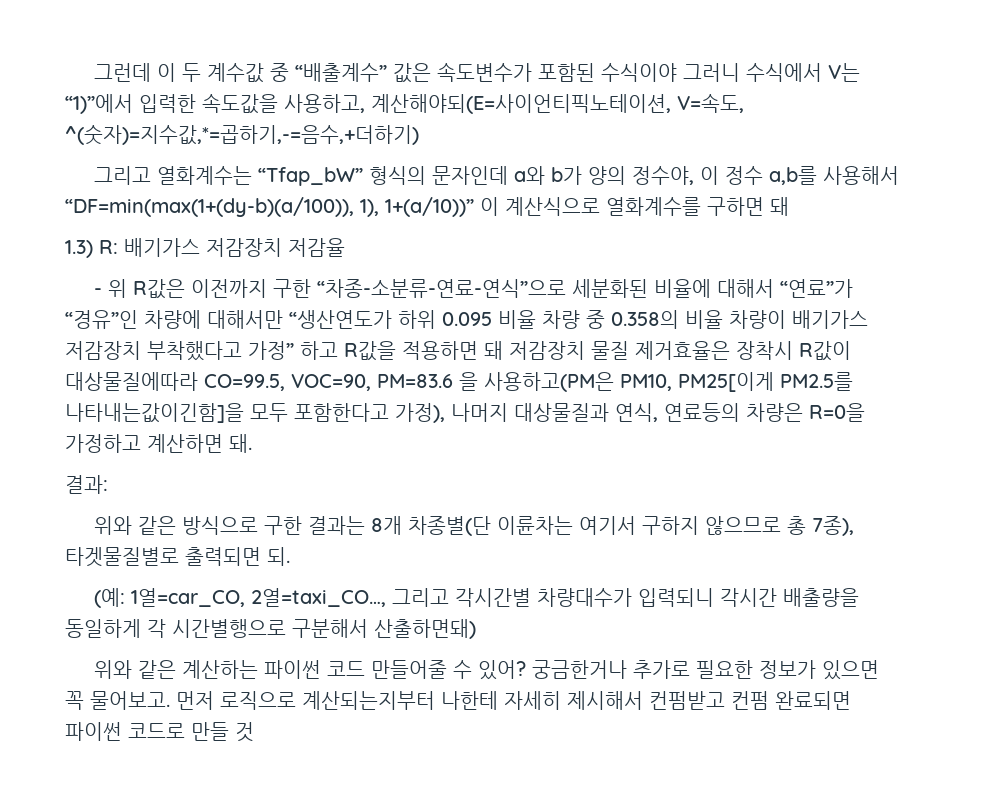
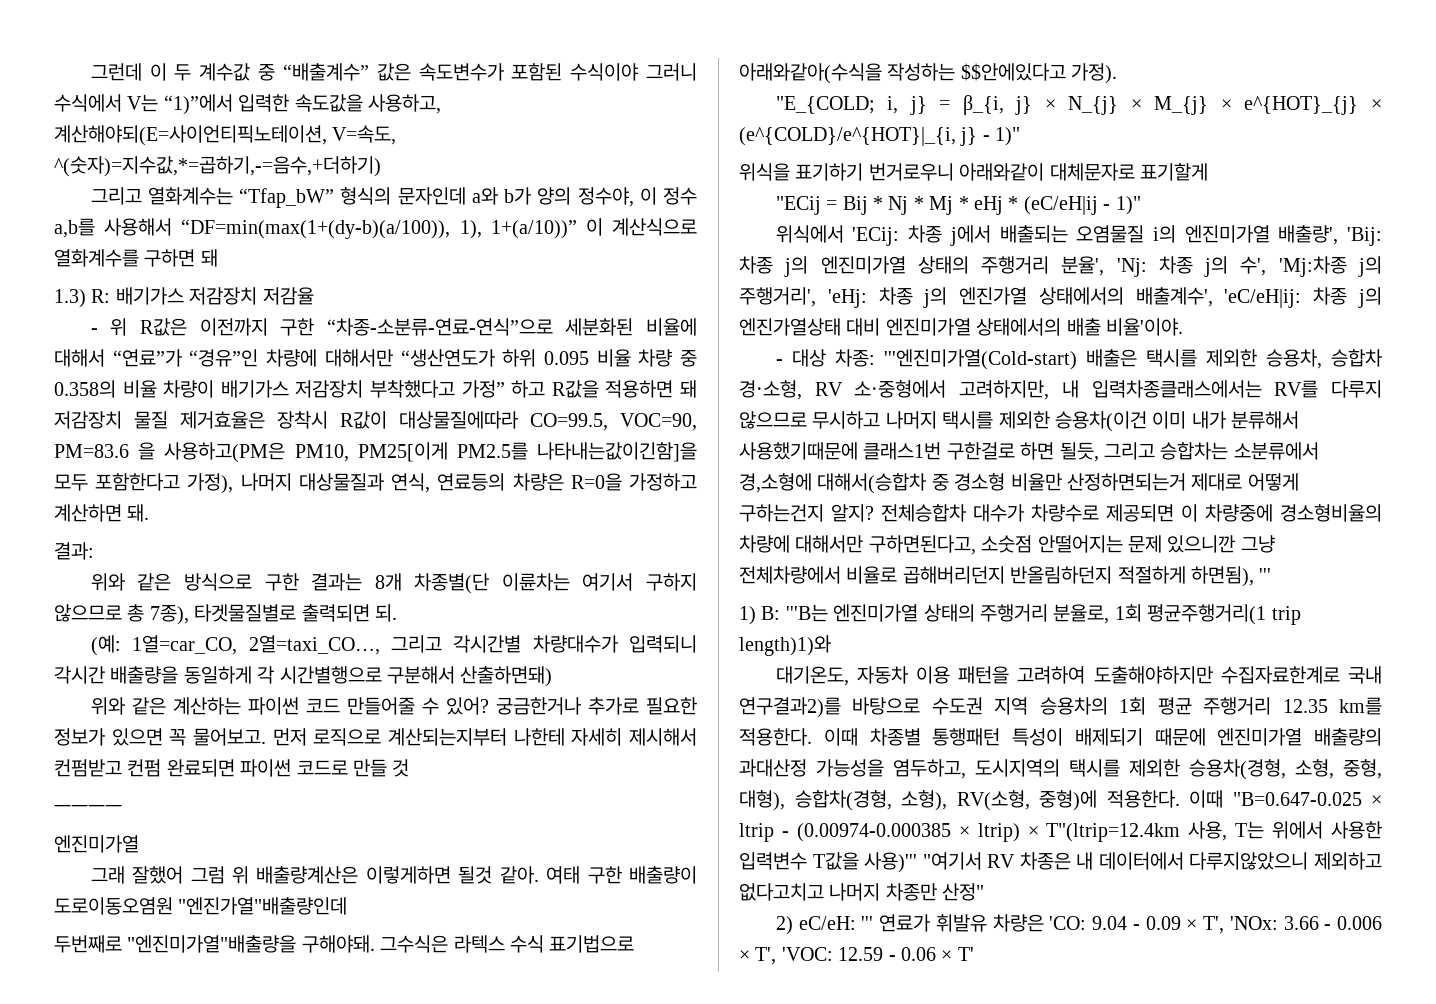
(254, 732) none -> [54,804,122,813] [54,835,139,853] [90,866,698,884] [54,897,348,915] [54,935,635,953] [739,63,1118,84] [775,95,1382,115] [739,127,1021,146] [739,163,1208,181] [775,196,1141,215] [775,225,1382,246] [739,256,1382,277] [739,287,1382,308] [739,318,1183,336] [775,349,1383,370] [739,380,1383,400] [739,411,1300,432] [739,442,1319,462] [739,473,1299,494] [739,504,1382,522] [739,535,1275,555] [739,566,1272,587] [739,604,1301,625] [739,635,831,656] [775,666,1382,686] [739,697,1382,718] [739,728,1382,746] [739,759,1382,780] [739,790,1382,811] [739,821,1382,842] [739,852,1382,873] [739,883,985,901] [775,914,1382,935] [739,947,974,965] // ㅡㅡㅡㅡ // 엔진미가열 // 그래 잘했어 그럼 위 배출량계산은 이렇게하면 될것 같아. 여태 구한 배출량이 도로이동오염원 "엔진가열"배출량인데 // 두번째로 "엔진미가열"배출량을 구해야돼. 그수식은 라텍스 수식 표기법으로 아래와같아(수식을 작성하는 $$안에있다고 가정). // "E_{COLD; i, j} = β_{i, j} × N_{j} × M_{j} × e^{HOT}_{j} × (e^{COLD}/e^{HOT}|_{i, j} - 1)" // 위식을 표기하기 번거로우니 아래와같이 대체문자로 표기할게 // "ECij = Bij * Nj * Mj * eHj * (eC/eH|ij - 1)" // 위식에서 'ECij: 차종 j에서 배출되는 오염물질 i의 엔진미가열 배출량', 'Bij: 차종 j의 엔진미가열 상태의 주행거리 분율', 'Nj: 차종 j의 수', 'Mj:차종 j의 주행거리', 'eHj: 차종 j의 엔진가열 상태에서의 배출계수', 'eC/eH|ij: 차종 j의 엔진가열상태 대비 엔진미가열 상태에서의 배출 비율'이야. // - 대상 차종: '''엔진미가열(Cold-start) 배출은 택시를 제외한 승용차, 승합차 경·소형, RV 소·중형에서 고려하지만, 내 입력차종클래스에서는 RV를 다루지 않으므로 무시하고 나머지 택시를 제외한 승용차(이건 이미 내가 분류해서 사용했기때문에 클래스1번 구한걸로 하면 될듯, 그리고 승합차는 소분류에서 경,소형에 대해서(승합차 중 경소형 비율만 산정하면되는거 제대로 어떻게 구하는건지 알지? 전체승합차 대수가 차량수로 제공되면 이 차량중에 경소형비율의 차량에 대해서만 구하면된다고, 소숫점 안떨어지는 문제 있으니깐 그냥 전체차량에서 비율로 곱해버리던지 반올림하던지 적절하게 하면됨), ''' // 1) B: '''B는 엔진미가열 상태의 주행거리 분율로, 1회 평균주행거리(1 trip length)1)와 // 대기온도, 자동차 이용 패턴을 고려하여 도출해야하지만 수집자료한계로 국내 연구결과2)를 바탕으로 수도권 지역 승용차의 1회 평균 주행거리 12.35 km를 적용한다. 이때 차종별 통행패턴 특성이 배제되기 때문에 엔진미가열 배출량의 과대산정 가능성을 염두하고, 도시지역의 택시를 제외한 승용차(경형, 소형, 중형, 대형), 승합차(경형, 소형), RV(소형, 중형)에 적용한다. 이때 "B=0.647-0.025 × ltrip - (0.00974-0.000385 × ltrip) × T"(ltrip=12.4km 사용, T는 위에서 사용한 입력변수 T값을 사용)''' "여기서 RV 차종은 내 데이터에서 다루지않았으니 제외하고 없다고치고 나머지 차종만 산정" // 2) eC/eH: ''' 연료가 휘발유 차량은 'CO: 9.04 - 0.09 × T', 'NOx: 3.66 - 0.006 × T', 'VOC: 12.59 - 0.06 × T'

